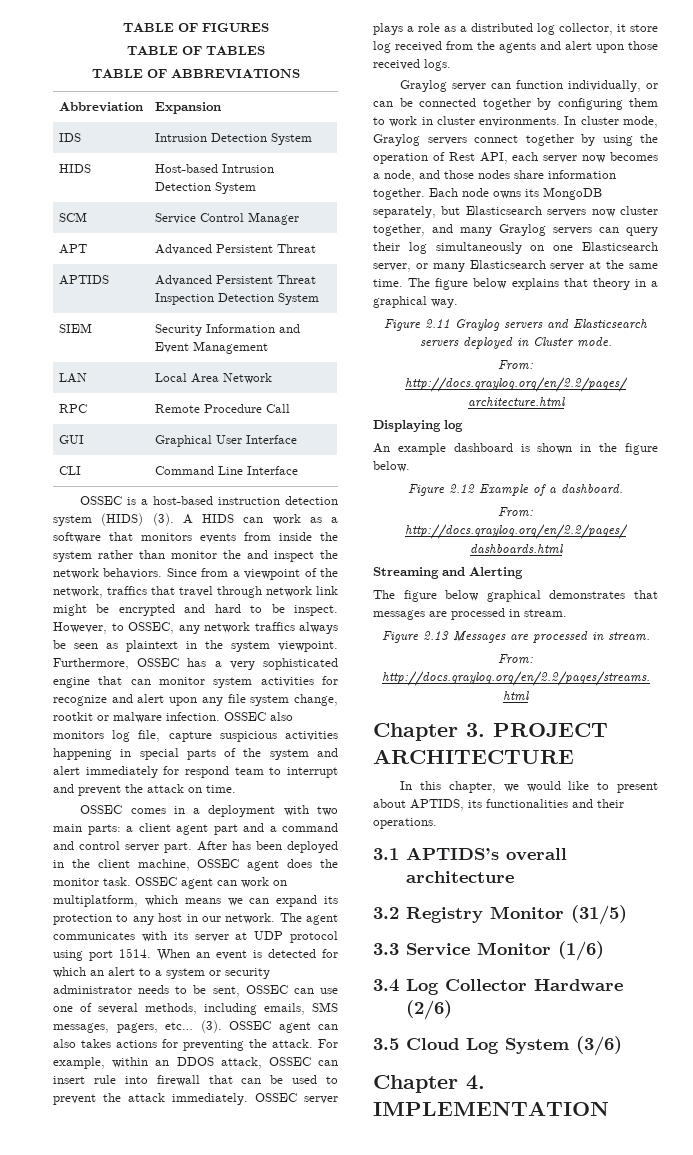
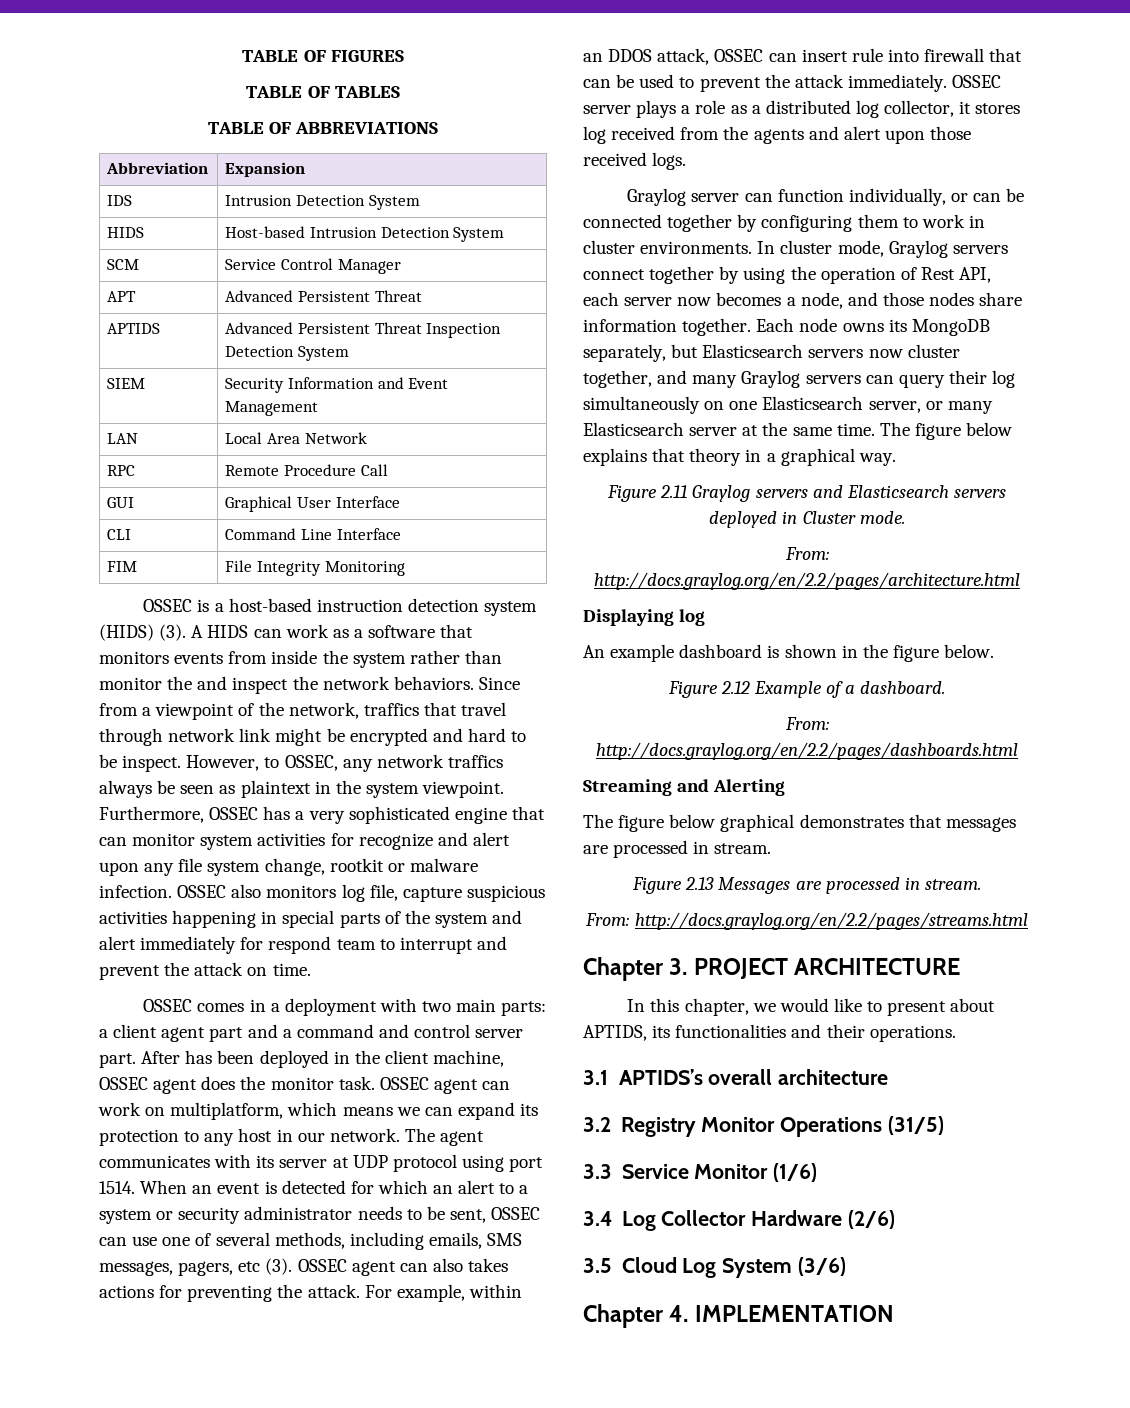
(298, 470) none -> [107,561,138,572] [225,560,405,576] // FIM | File Integrity Monitoring
[165,1022,193,1030] etc… -> [238,1261,261,1272] etc
[630,24,658,32] store -> [975,103,1021,114] stores
(564, 912) none -> [780,1117,883,1137] Operations

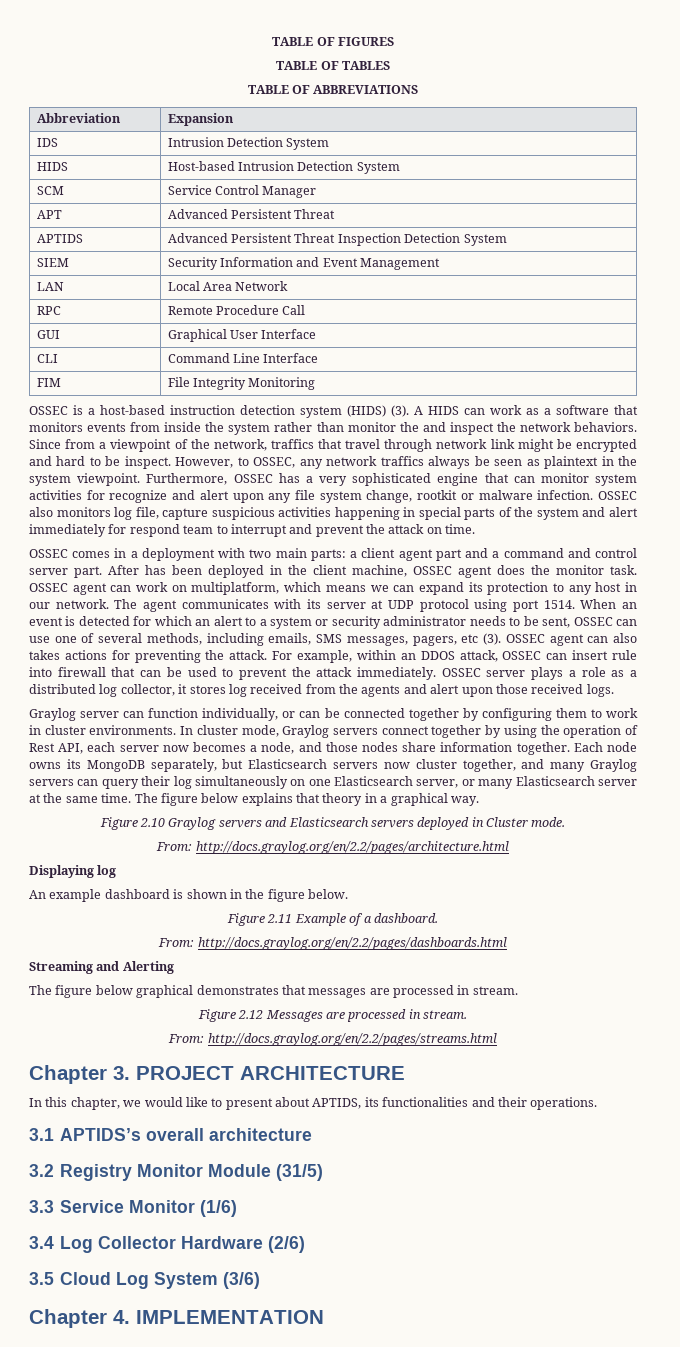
[660,485,688,498] 2.11 -> [140,818,165,827] 2.10
[720,681,750,694] 2.12 -> [267,914,293,923] 2.11
[685,877,715,890] 2.13 -> [238,1010,264,1019] 2.12
[780,1117,883,1137] Operations -> [208,1164,272,1177] Module

